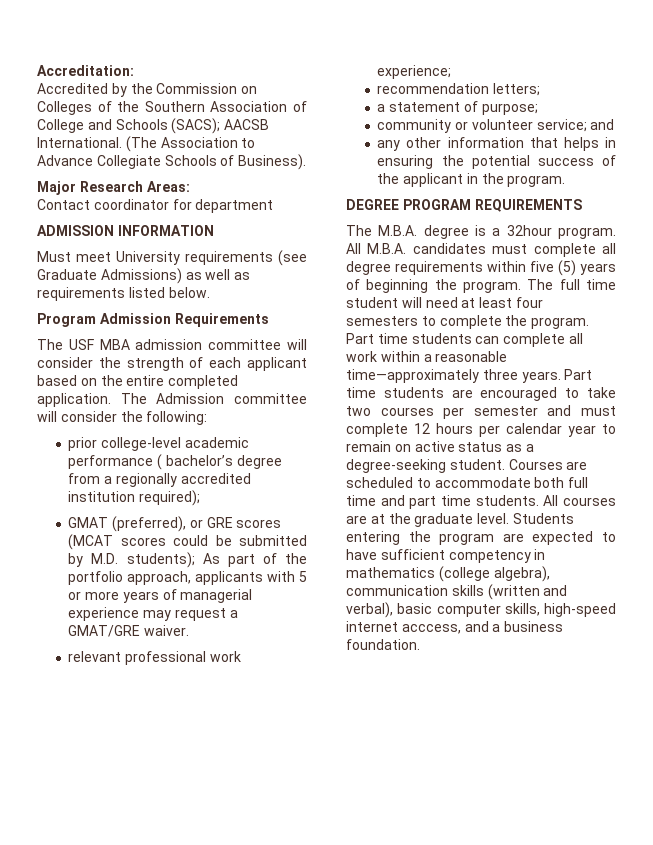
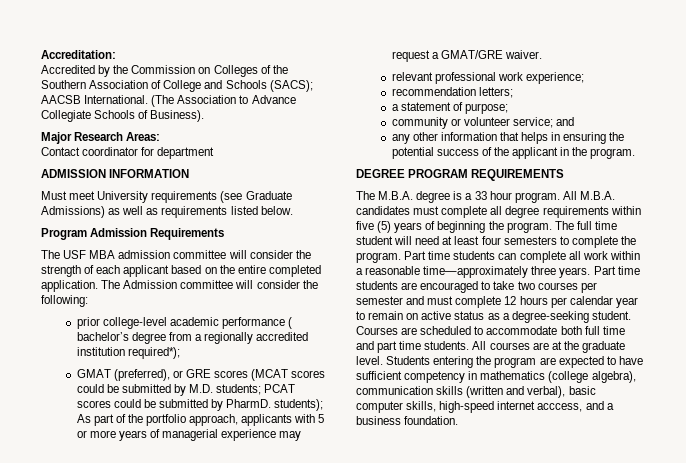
[139,490,201,506] required); -> [127,347,180,359] required*);
(119, 558) none -> [216,384,296,395] [76,399,272,411] students; PCAT scores could be submitted by PharmD.
[506,225,552,236] 32hour -> [474,191,512,200] 33 hour

